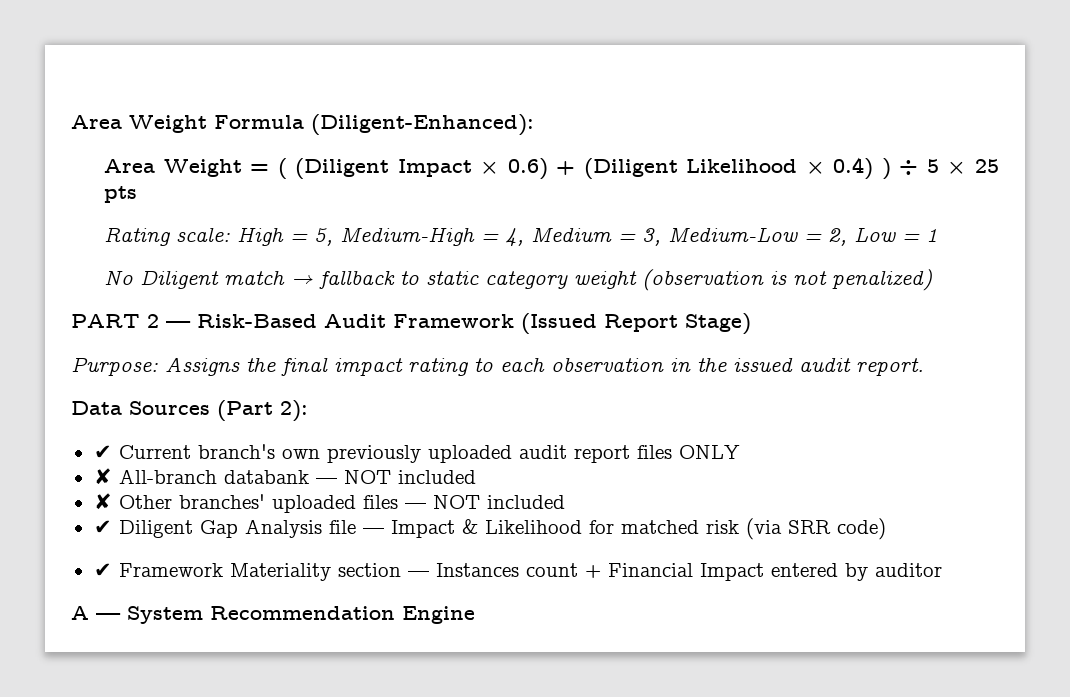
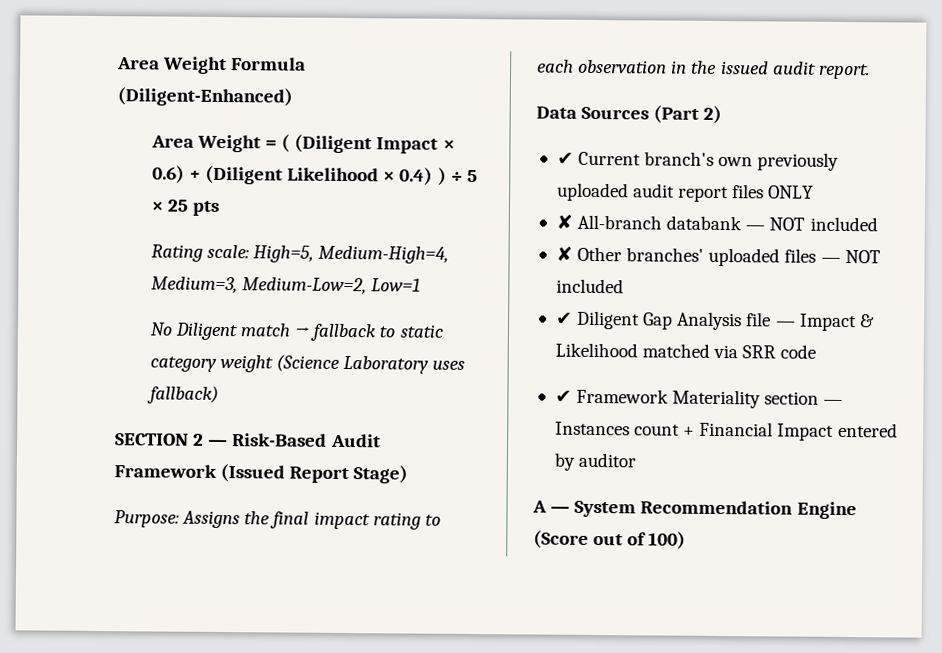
[311,114,534,136] (Diligent-Enhanced): -> [117,87,293,107] (Diligent-Enhanced)
[236,227,938,247] High = 5, Medium-High = 4, Medium = 3, Medium-Low = 2, Low = 1 -> [252,245,450,264] [150,276,420,295] High=5, Medium-High=4, Medium=3, Medium-Low=2, Low=1
[641,269,932,291] [71,314,140,328] (observation is not penalized) // PART -> [275,354,466,374] [146,385,219,404] [115,433,189,446] (Science Laboratory uses fallback) // SECTION
[280,400,308,422] 2): -> [703,105,723,125] 2)
[588,518,886,540] for matched risk (via SRR code) -> [642,343,817,359] matched via SRR code
(475, 615) none -> [533,530,687,550] (Score out of 100)

